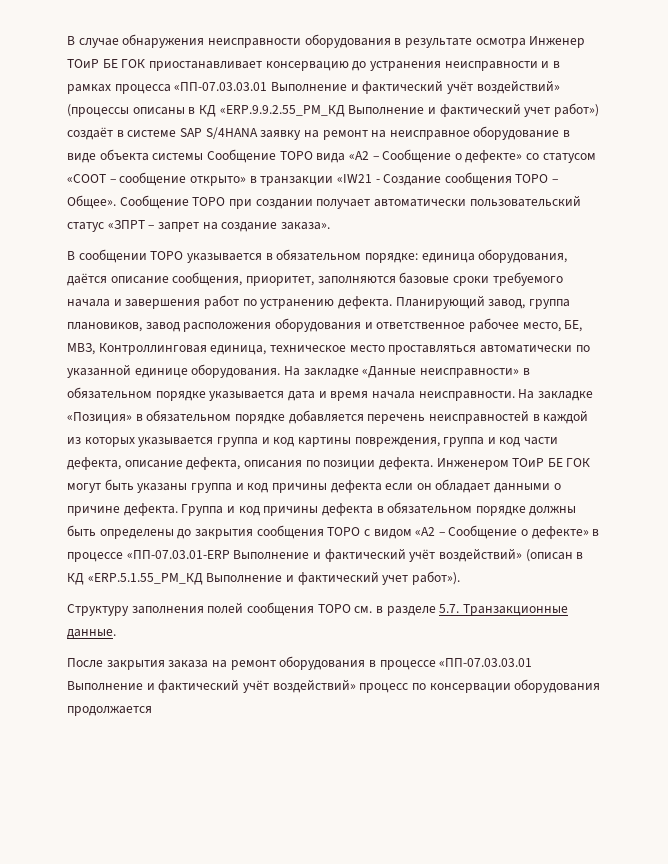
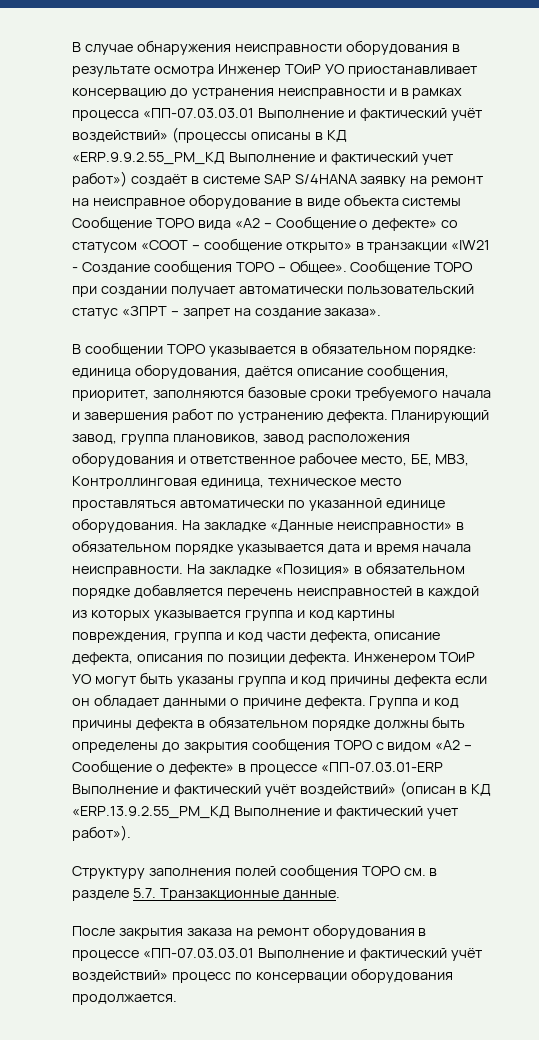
[102,59,146,68] БЕ ГОК -> [324,64,345,74] УО
[547,458,591,467] БЕ ГОК -> [72,674,92,684] УО
[87,573,203,585] «ERP.5.1.55_PM_КД -> [72,806,230,819] «ERP.13.9.2.55_PM_КД
[67,706,152,716] продолжается -> [72,994,177,1005] продолжается.

